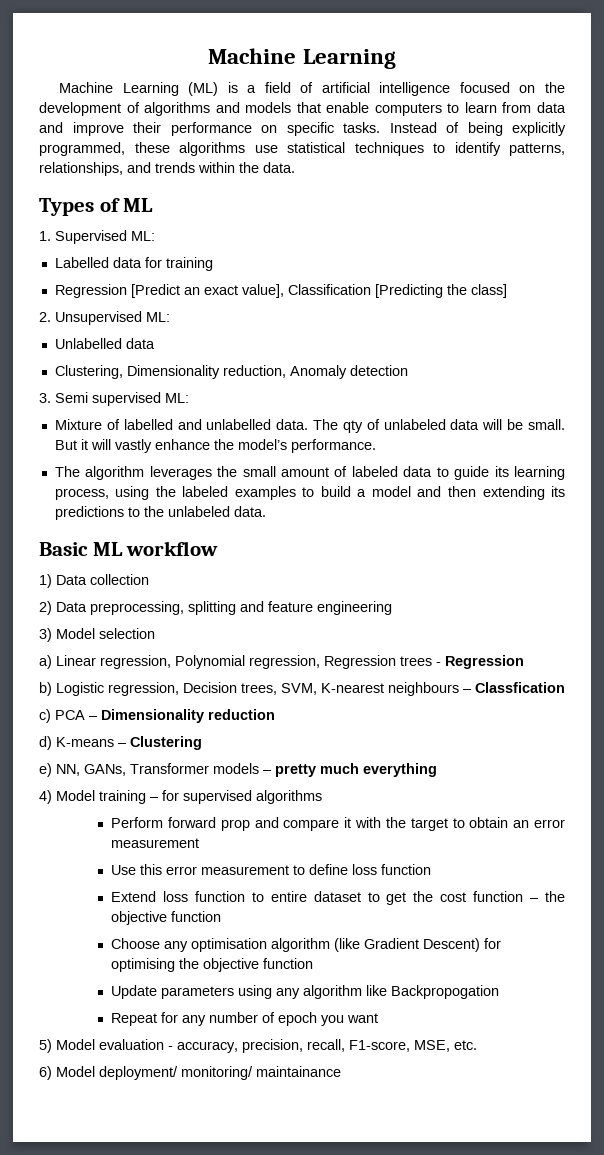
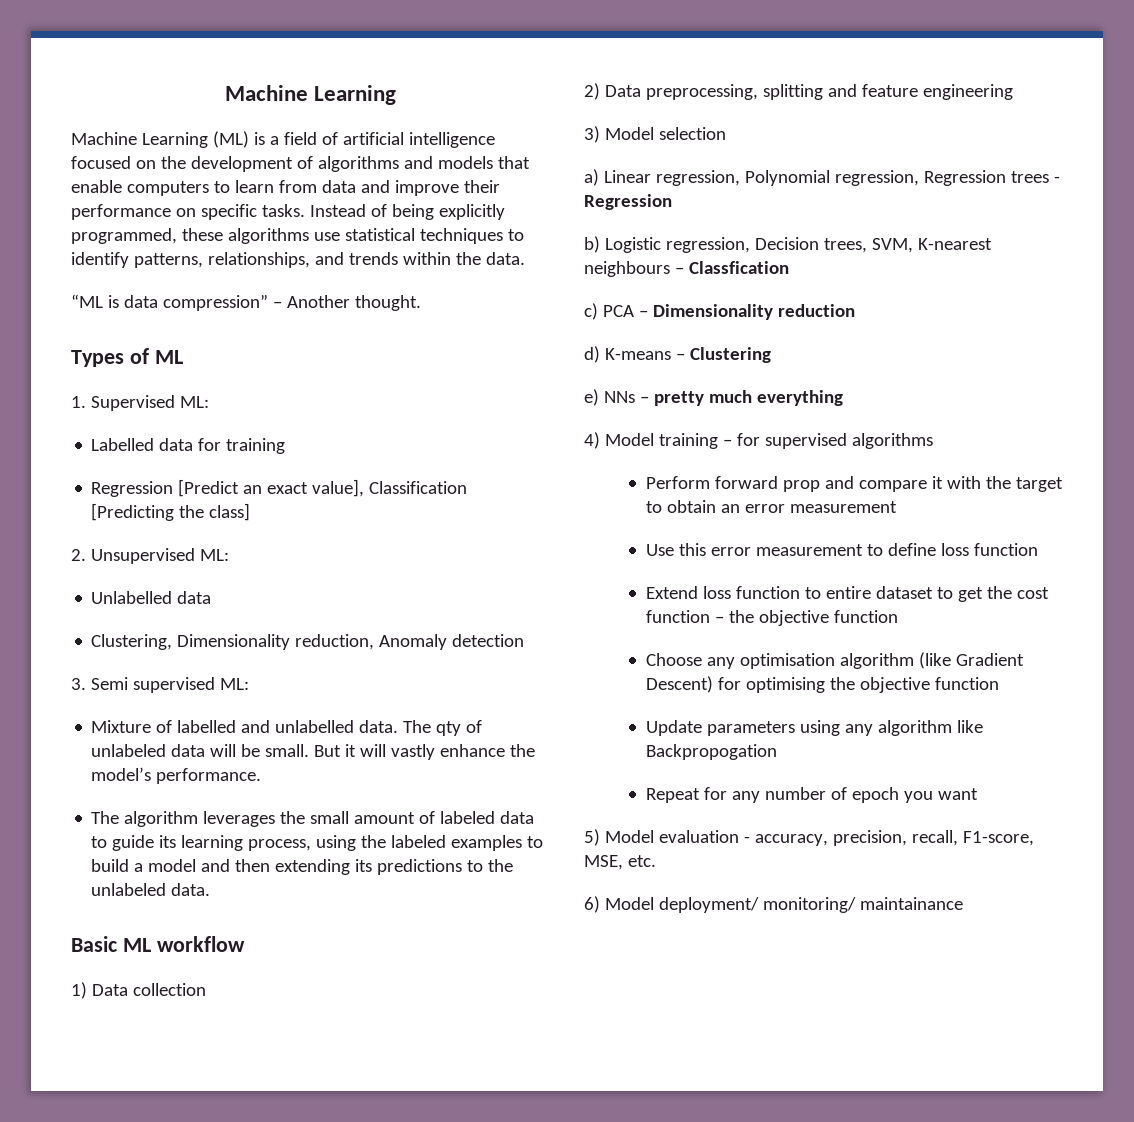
(295, 167) none -> [71,294,421,311] // “ML is data compression” – Another thought.
[56,763,259,776] NN, GANs, Transformer models -> [603,391,635,403] NNs

